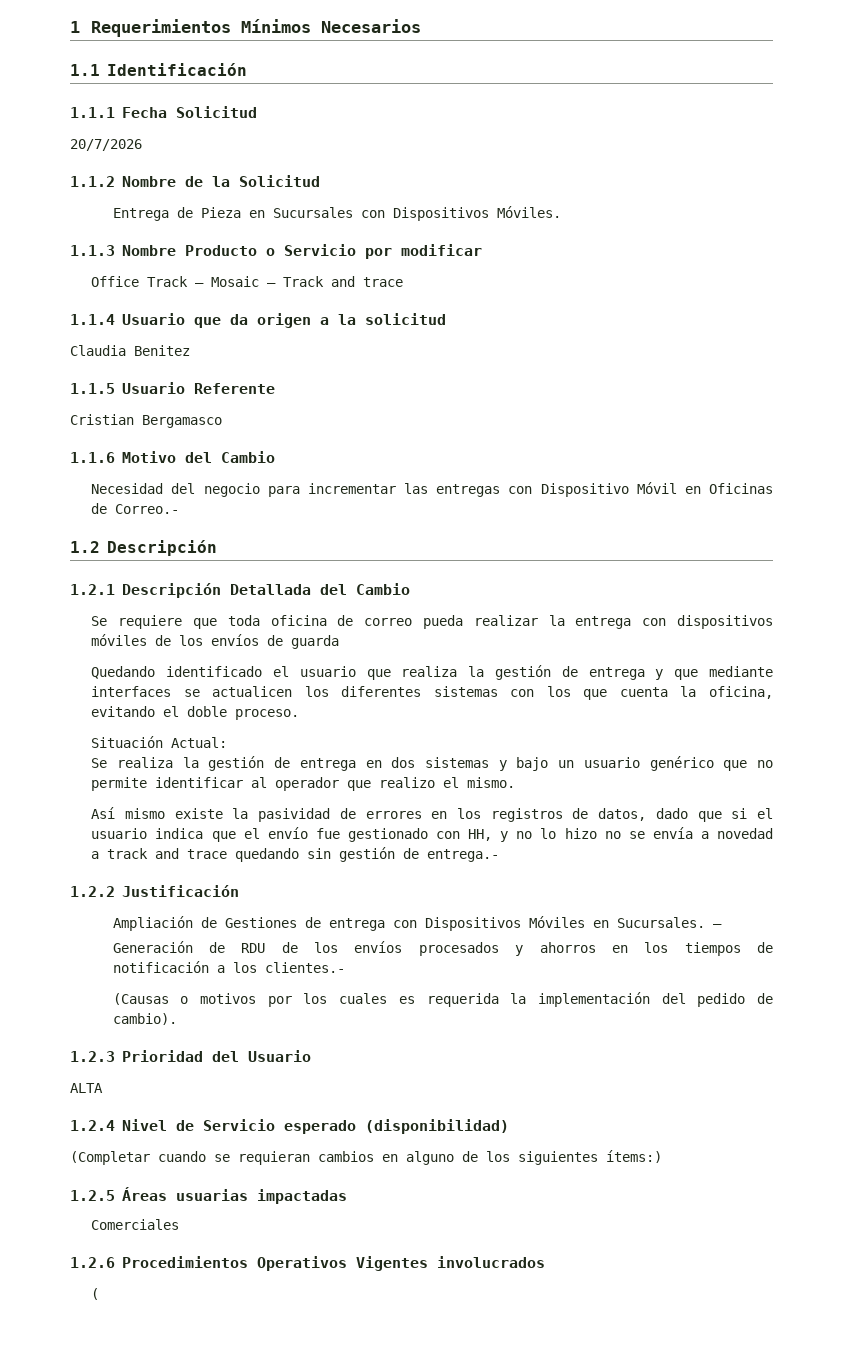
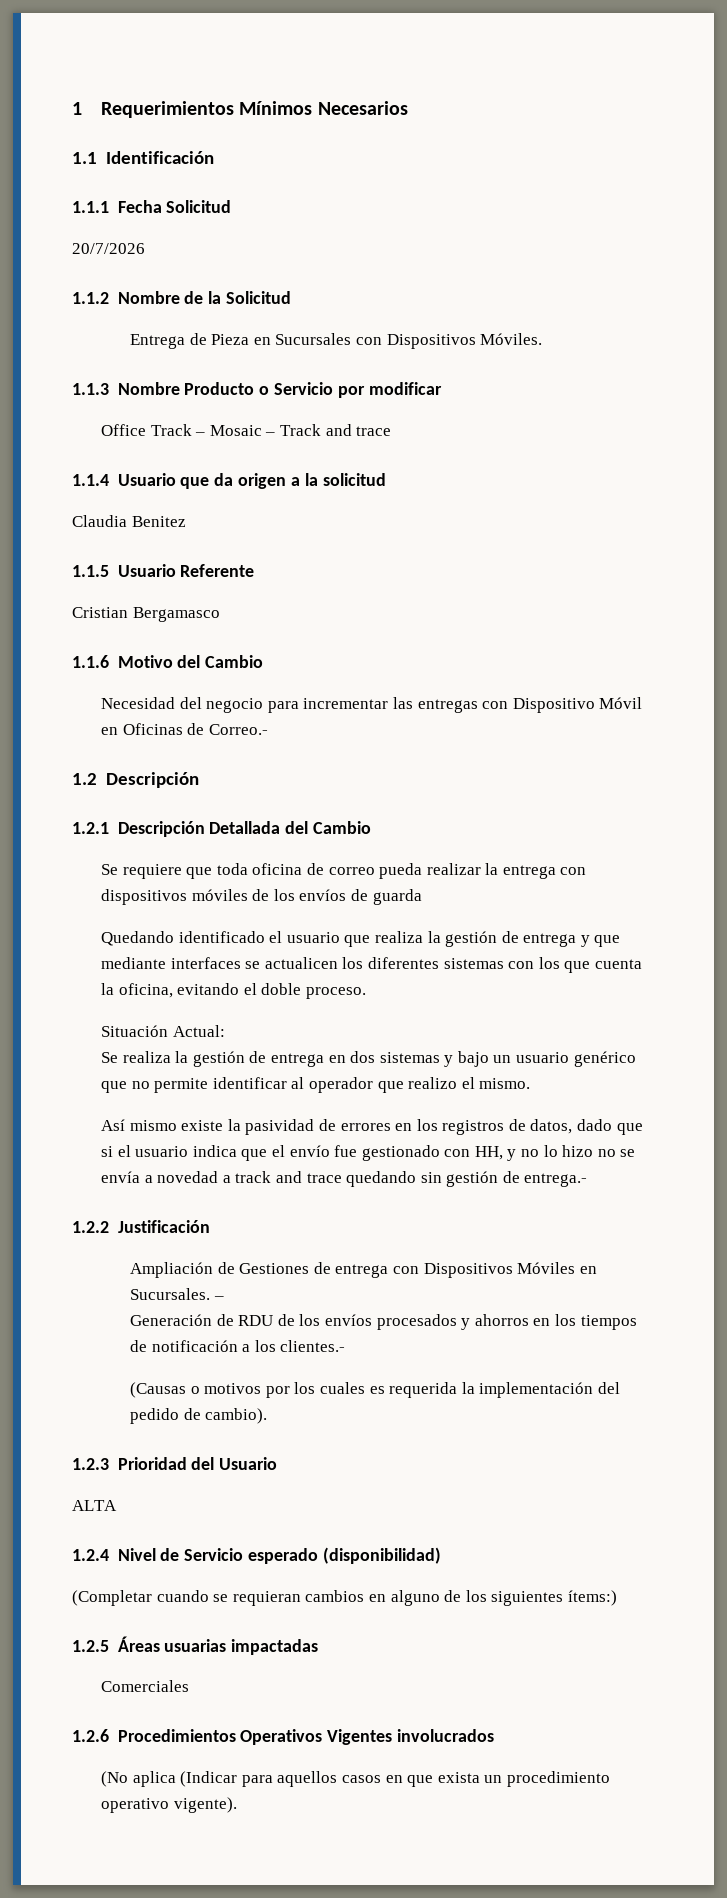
[91,1288,100,1300] ( -> [101,1771,610,1787] [101,1797,237,1813] (No aplica (Indicar para aquellos casos en que exista un procedimiento operativo vigente).

